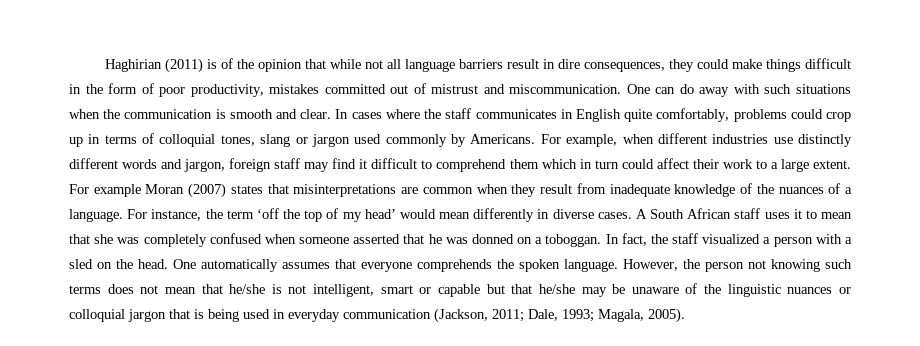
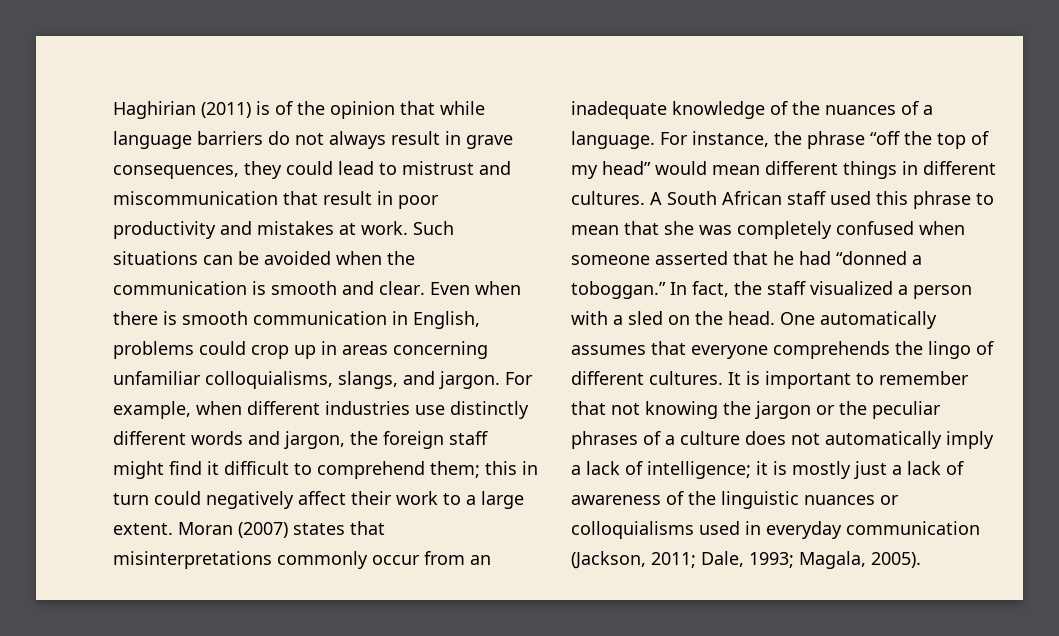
[364,59,580,72] not all language barriers result in dire -> [113,131,513,149] language barriers do not always result in grave
[731,58,851,72] [69,83,851,97] make things difficult in the form of poor productivity, mistakes committed out of mistrust and miscommunication. One can do away with such situations -> [338,161,511,175] [113,191,439,209] [113,221,454,239] [113,251,331,265] lead to mistrust and miscommunication that result in poor productivity and mistakes at work. Such situations can be avoided
[335,108,730,122] In cases where the staff communicates in English quite comfortably, -> [430,281,521,295] [113,311,480,329] Even when there is smooth communication in English,
[104,133,536,147] terms of colloquial tones, slang or jargon used commonly by Americans. -> [342,341,488,359] [113,371,500,389] areas concerning unfamiliar colloquialisms, slangs, and jargon.
(226, 165) none -> [350,431,378,445] the
[304,162,330,172] may -> [113,461,164,479] might
[509,159,577,169] them which -> [430,461,517,478] them; this
(654, 164) none -> [206,491,294,509] negatively
[69,184,141,197] For example -> (173, 529) none
[401,183,606,197] are common when they result from -> [277,551,491,569] commonly occur from an
[226,208,279,219] term ‘off -> [807,131,900,149] phrase “off
[364,209,396,219] head’ -> [602,161,651,175] head”
[473,208,632,222] differently in diverse cases. -> [765,161,996,179] [571,191,645,205] different things in different cultures.
[764,209,802,219] uses it -> [830,191,971,209] used this phrase
[445,234,602,247] was donned on a toboggan. -> [799,251,922,265] [571,281,666,299] had “donned a toboggan.”
[519,259,852,272] [69,284,679,297] spoken language. However, the person not knowing such terms does not mean that he/she is not intelligent, smart or capable but that he/she may be unaware -> [928,341,994,359] [571,371,969,389] [571,401,941,419] [571,431,994,449] [571,461,964,479] [571,495,661,505] lingo of different cultures. It is important to remember that not knowing the jargon or the peculiar phrases of a culture does not automatically imply a lack of intelligence; it is mostly just a lack of awareness
[69,309,239,322] colloquial jargon that is being -> [571,521,694,539] colloquialisms

